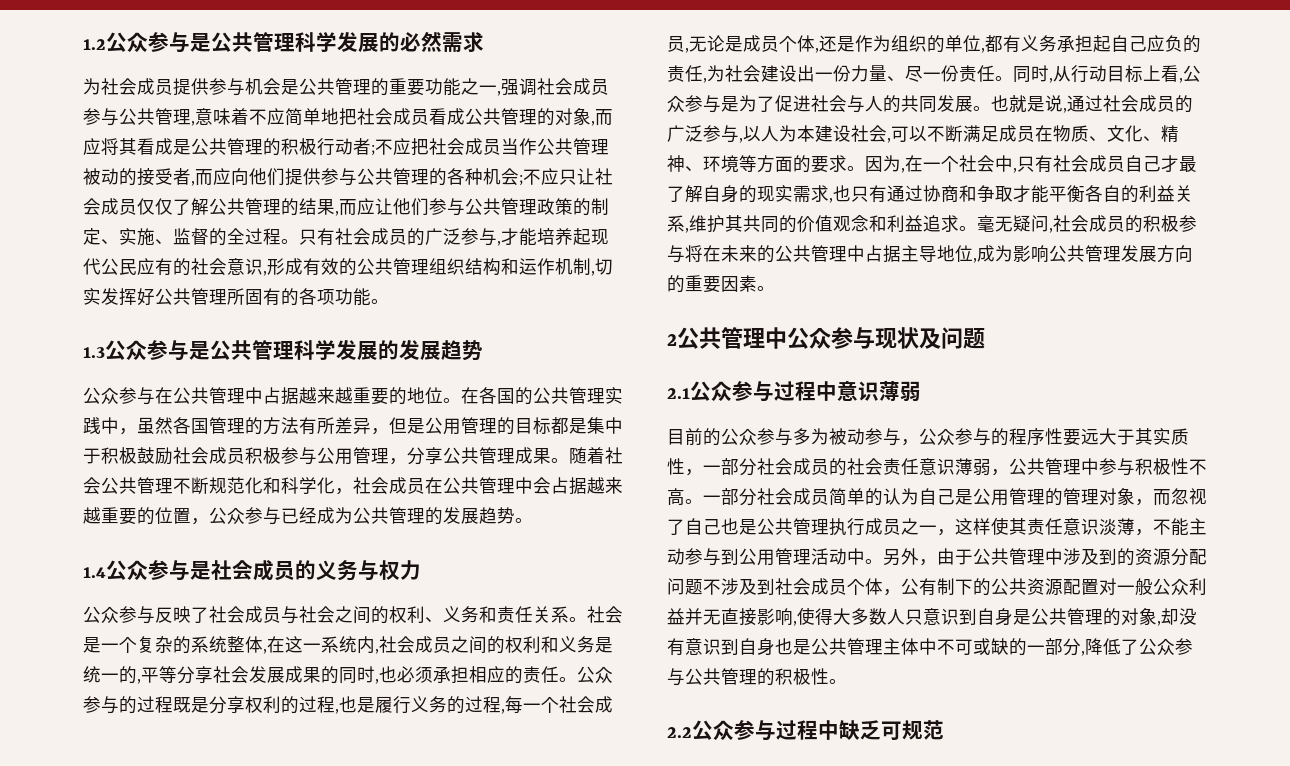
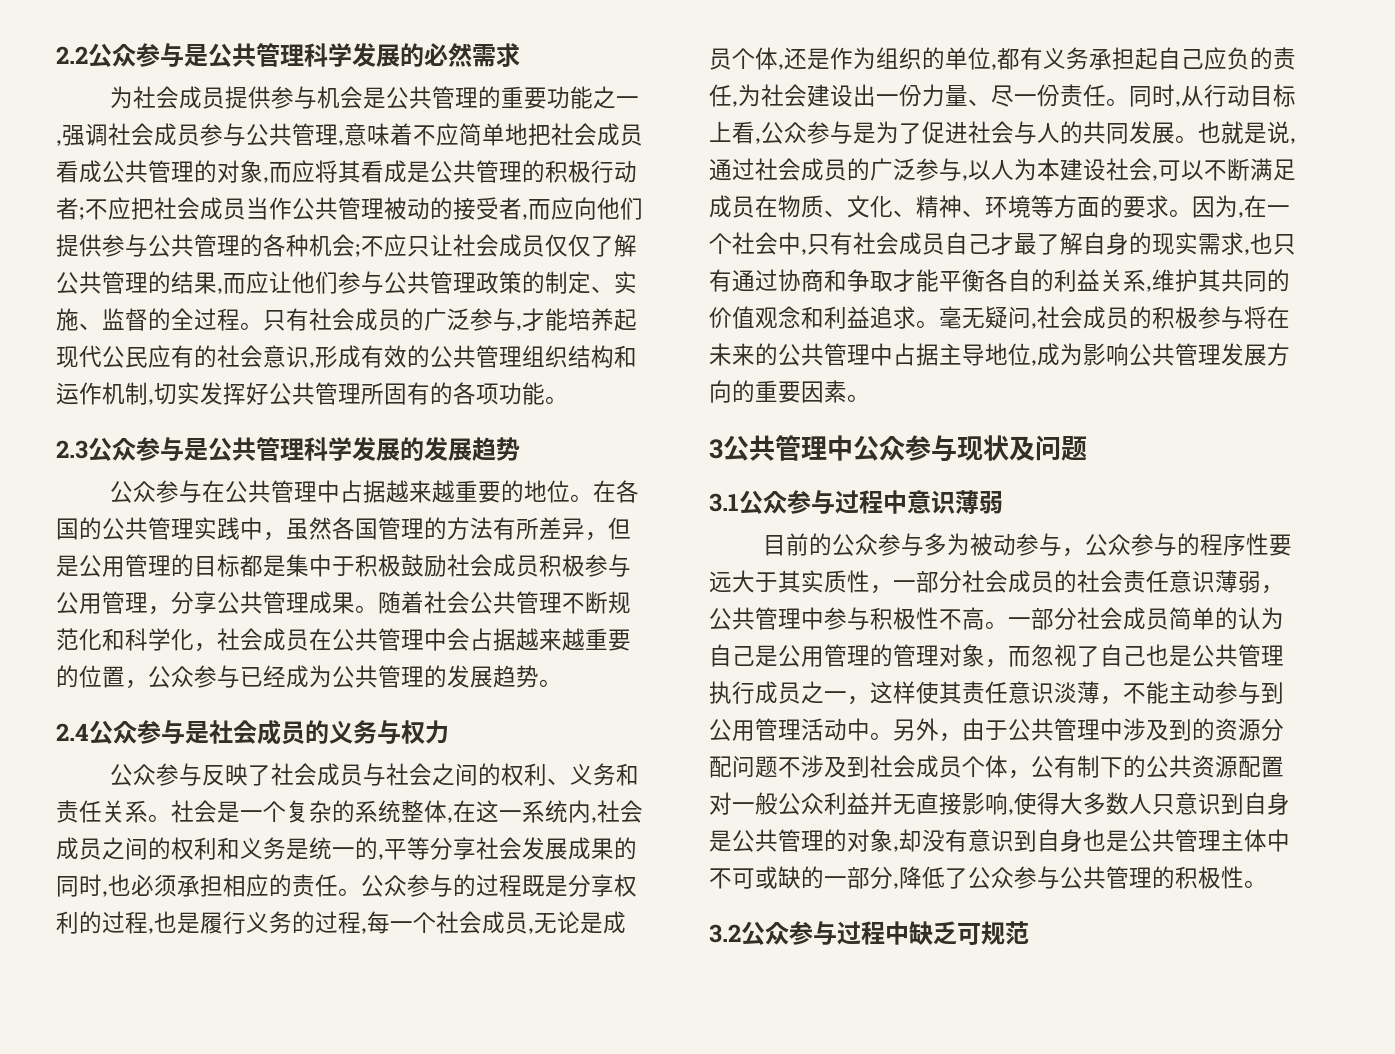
[83,39,106,50] 1.2 -> [56,46,88,64] 2.2
[83,347,105,358] 1.3 -> [56,440,88,459] 2.3
[83,567,106,578] 1.4 -> [56,723,89,741] 2.4
[667,334,677,346] 2 -> [709,439,723,459] 3
[667,388,690,399] 2.1 -> [709,493,739,512] 3.1
[667,727,692,738] 2.2 -> [709,924,741,943] 3.2

